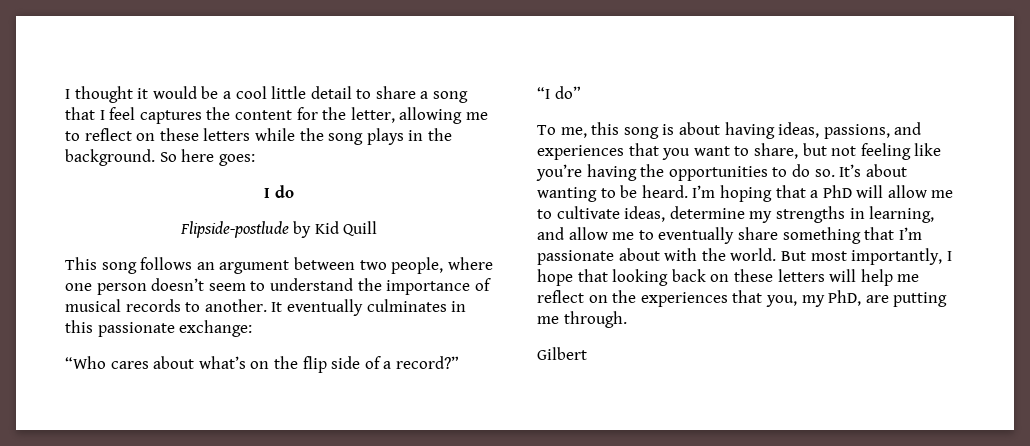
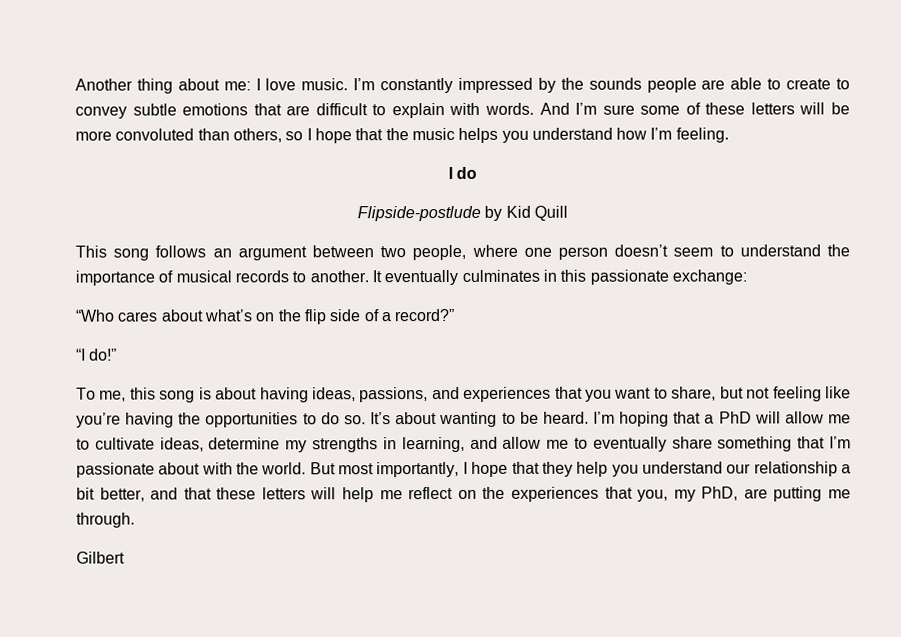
[65,86,469,103] [65,107,488,124] [65,128,452,145] [65,149,255,166] I thought it would be a cool little detail to share a song that I feel captures the content for the letter, allowing me to reflect on these letters while the song plays in the background. So here goes: -> [75,77,851,94] [75,102,850,119] [75,127,729,144] Another thing about me: I love music. I’m constantly impressed by the sounds people are able to create to convey subtle emotions that are difficult to explain with words. And I’m sure some of these letters will be more convoluted than others, so I hope that the music helps you understand how I’m feeling.
[554,86,581,99] do” -> [89,348,118,361] do!”
[612,269,730,286] looking back on -> [541,461,852,477] [76,487,212,502] they help you understand our relationship a bit better, and that

